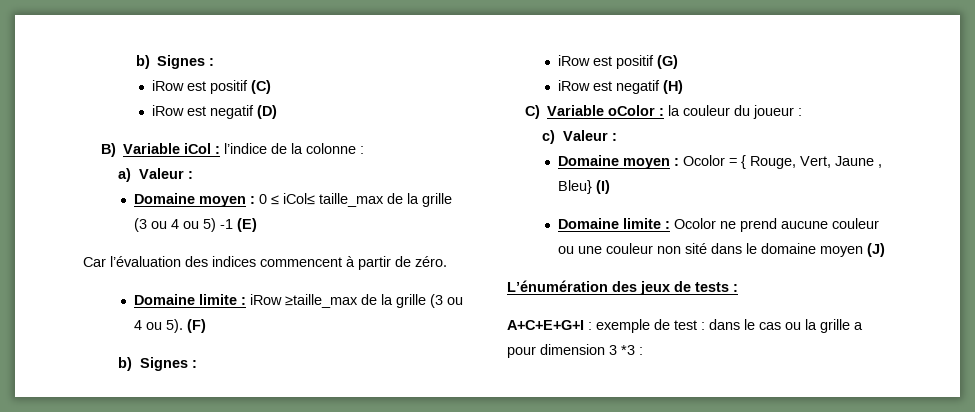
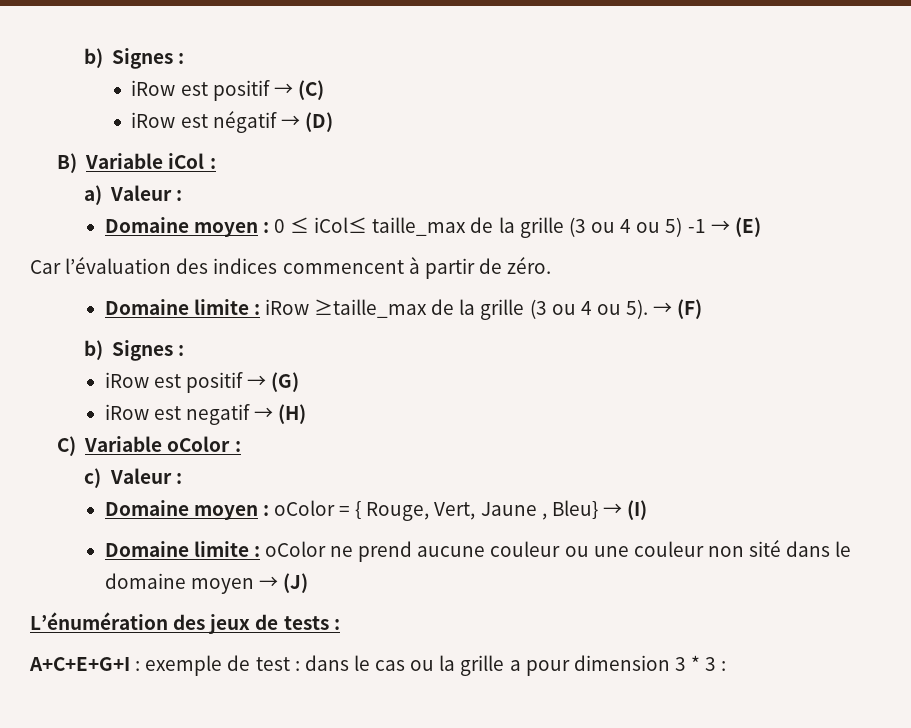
[136,55,215,69] [151,80,248,94] b) Signes : // iRow est positif -> [83,48,185,69] [131,80,293,101] b) Signes : // iRow est positif →
[209,105,254,119] negatif -> [212,111,300,133] négatif →
[223,143,364,154] l’indice de la colonne : -> (216, 163) none
(234, 224) none -> [710,220,730,233] →
(184, 326) none -> [653,302,673,315] →
(655, 62) none -> [246,375,266,388] →
(661, 87) none -> [253,407,273,420] →
[667,105,802,119] la couleur du joueur : -> (241, 446) none
[683,155,726,166] Ocolor -> [273,500,335,516] oColor
(593, 187) none -> [603,503,623,516] →
[674,218,717,229] Ocolor -> [264,541,326,557] oColor
(864, 251) none -> [258,576,278,589] →
[621,345,635,355] *3 -> [691,655,717,671] * 3

